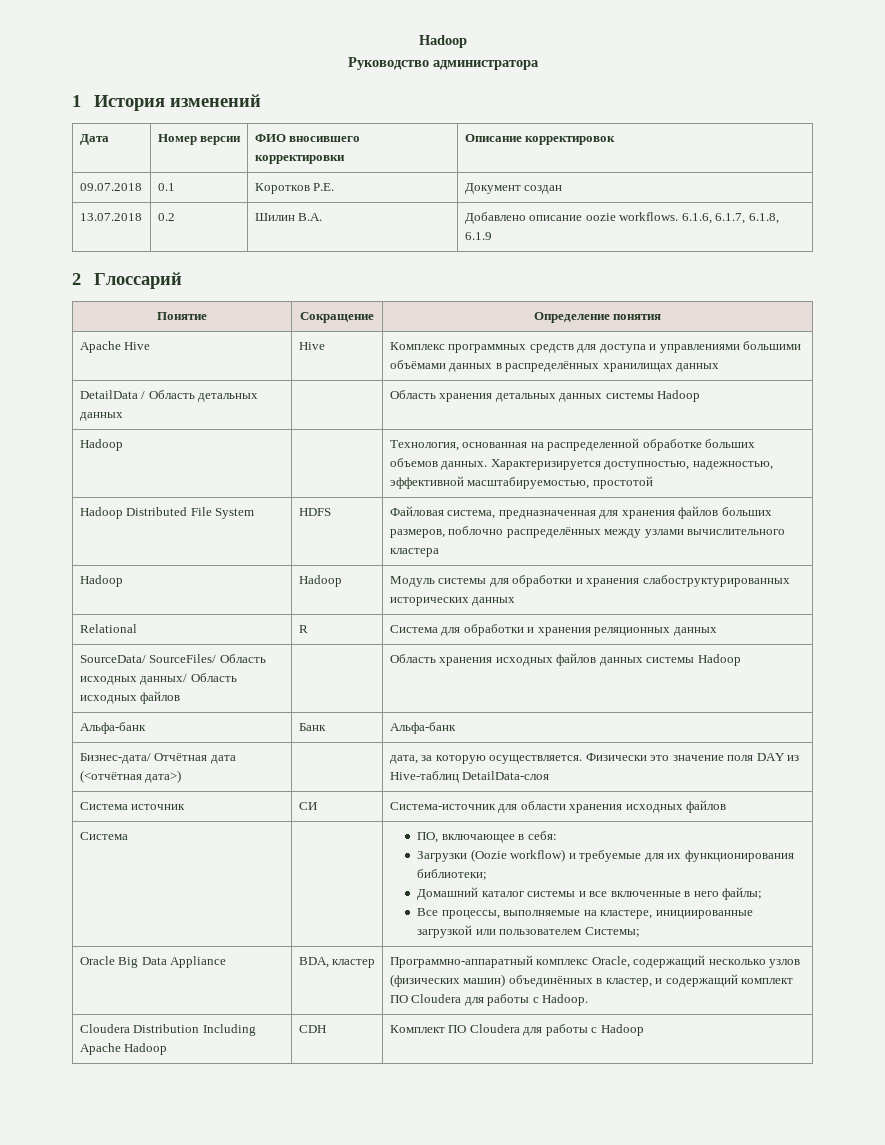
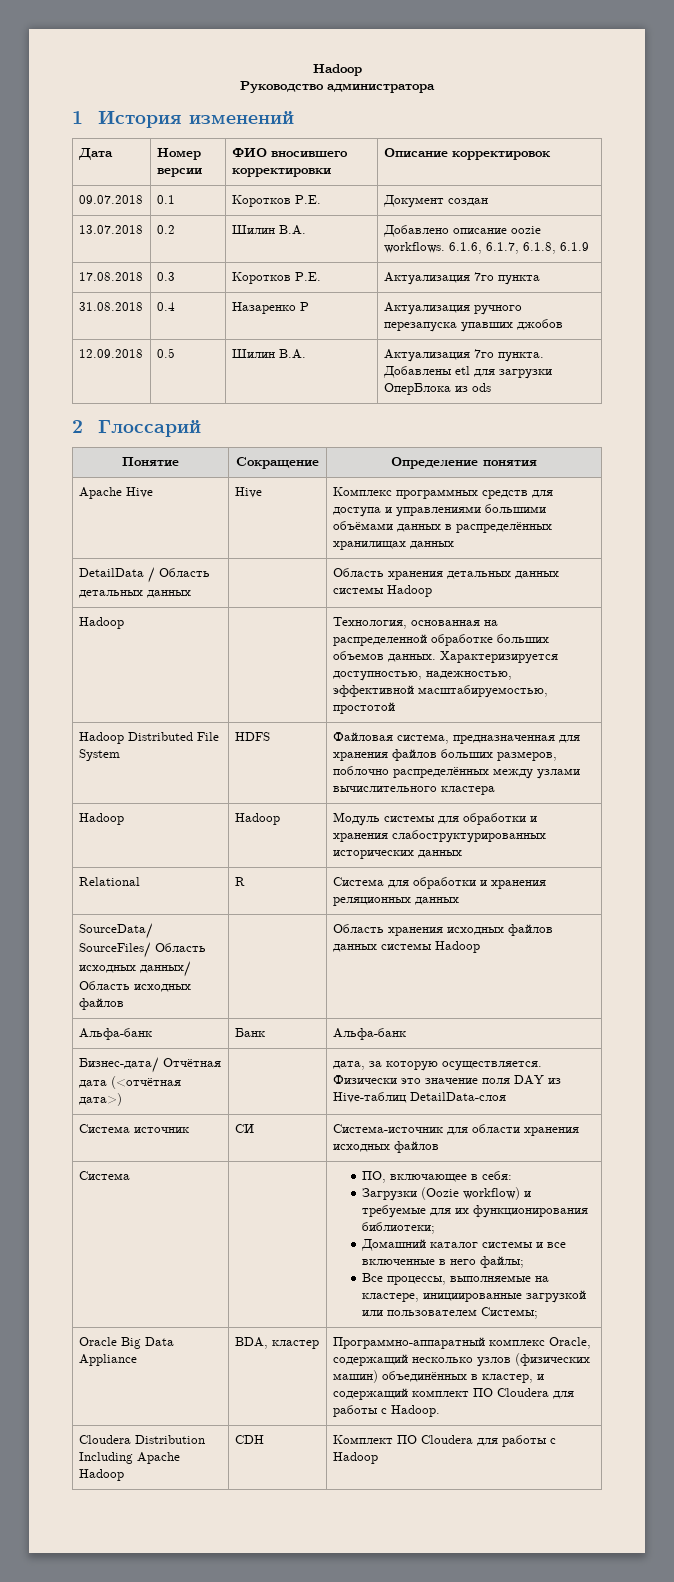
(492, 236) none -> [78,272,143,281] [156,272,175,281] [231,272,321,284] [383,272,540,285] [78,302,143,311] [156,302,175,311] [231,302,309,314] [383,302,522,315] [383,319,563,332] [78,349,143,358] [156,348,175,358] [231,349,306,359] [383,349,544,362] [382,366,552,379] [383,383,491,395] // 17.08.2018 | 0.3 | Коротков Р.Е. | Актуализация 7го пункта // 31.08.2018 | 0.4 | Назаренко Р | Актуализация ручного перезапуска упавших джобов // 12.09.2018 | 0.5 | Шилин В.А. | Актуализация 7го пункта. Добавлены etl для загрузки ОперБлока из ods

